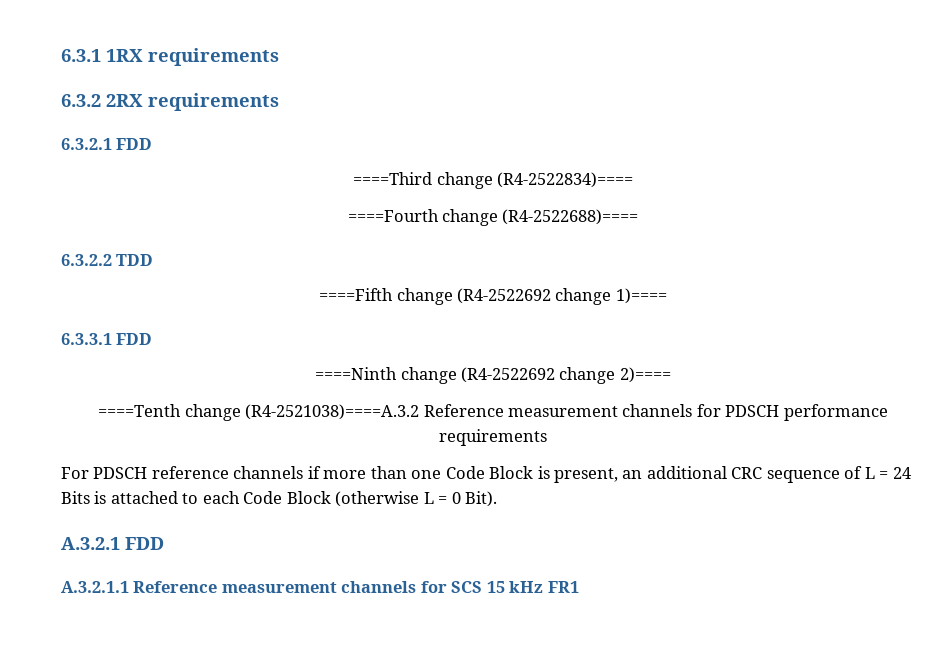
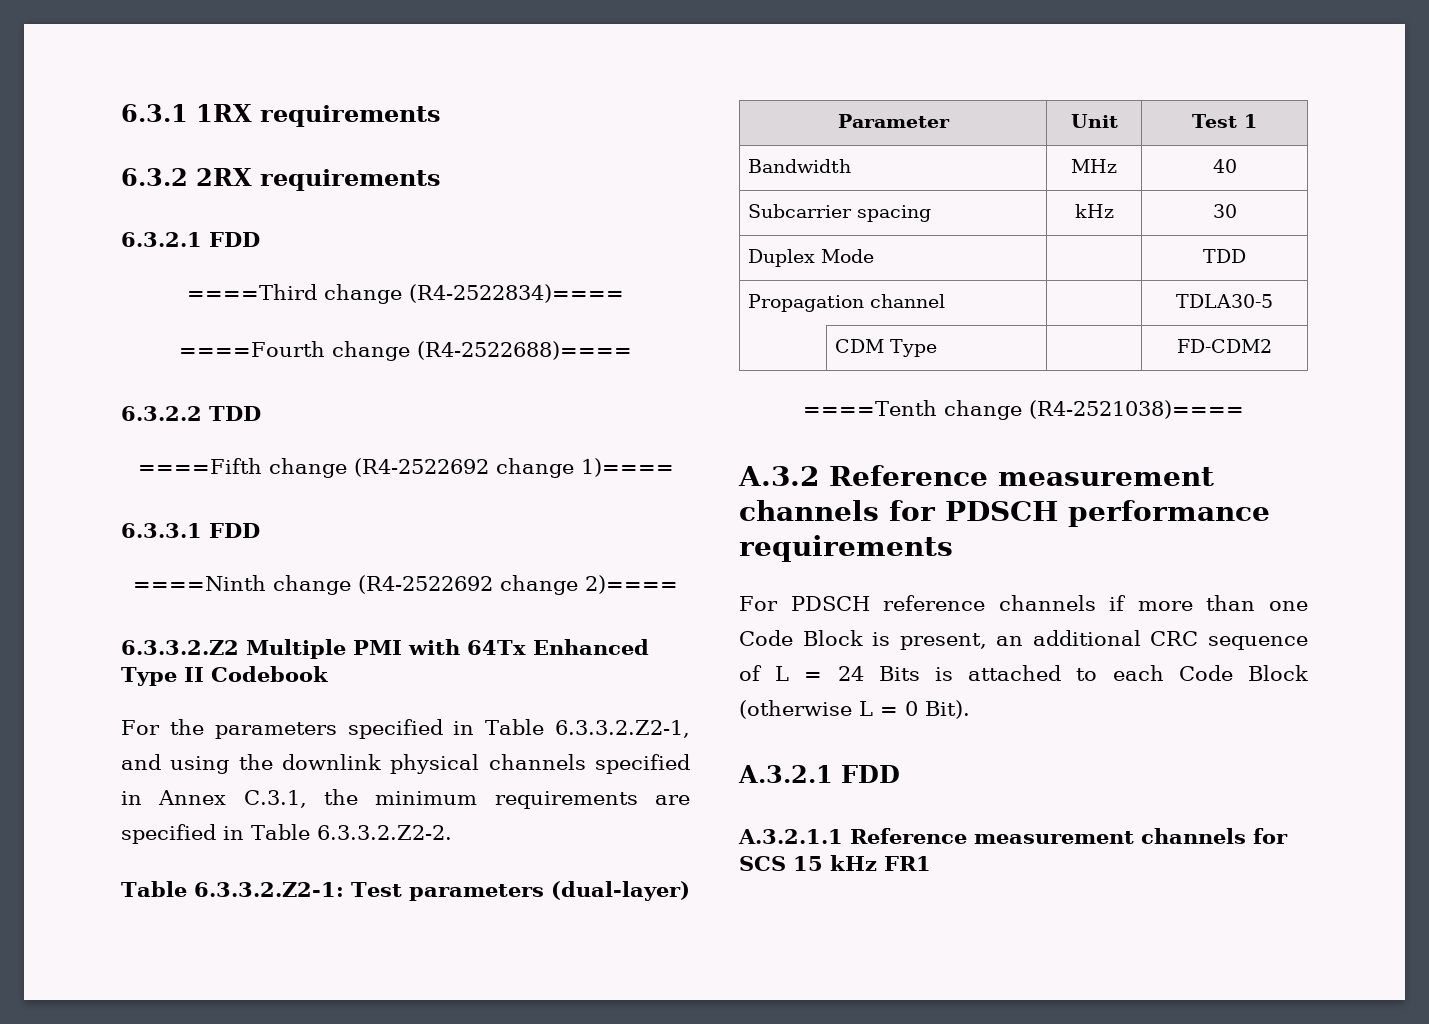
(671, 375) none -> [121,639,649,659] [121,666,328,686] [121,719,690,739] [121,754,690,774] [121,789,690,809] [121,824,452,844] [121,881,690,901] [837,114,950,128] [1070,114,1118,128] [1191,114,1258,128] [748,159,852,173] [1071,159,1117,173] [1212,159,1237,173] [748,204,932,222] [1074,204,1114,218] [1212,204,1237,218] [748,249,875,267] [1203,249,1246,263] [748,294,946,312] [1176,294,1273,308] [835,339,938,357] [1177,339,1272,353] // 6.3.3.2.Z2 Multiple PMI with 64Tx Enhanced Type II Codebook // For the parameters specified in Table 6.3.3.2.Z2-1, and using the downlink physical channels specified in Annex C.3.1, the minimum requirements are specified in Table 6.3.3.2.Z2-2. // Table 6.3.3.2.Z2-1: Test parameters (dual-layer) // Parameter | Unit | Test 1 // Bandwidth | MHz | 40 // Subcarrier spacing | kHz | 30 // Duplex Mode | | TDD // Propagation channel | | TDLA30-5 // | CDM Type | | FD-CDM2
[245,404,420,420] (R4-2521038)====A.3.2 -> [1028,400,1244,419] [738,466,819,486] (R4-2521038)==== // A.3.2

